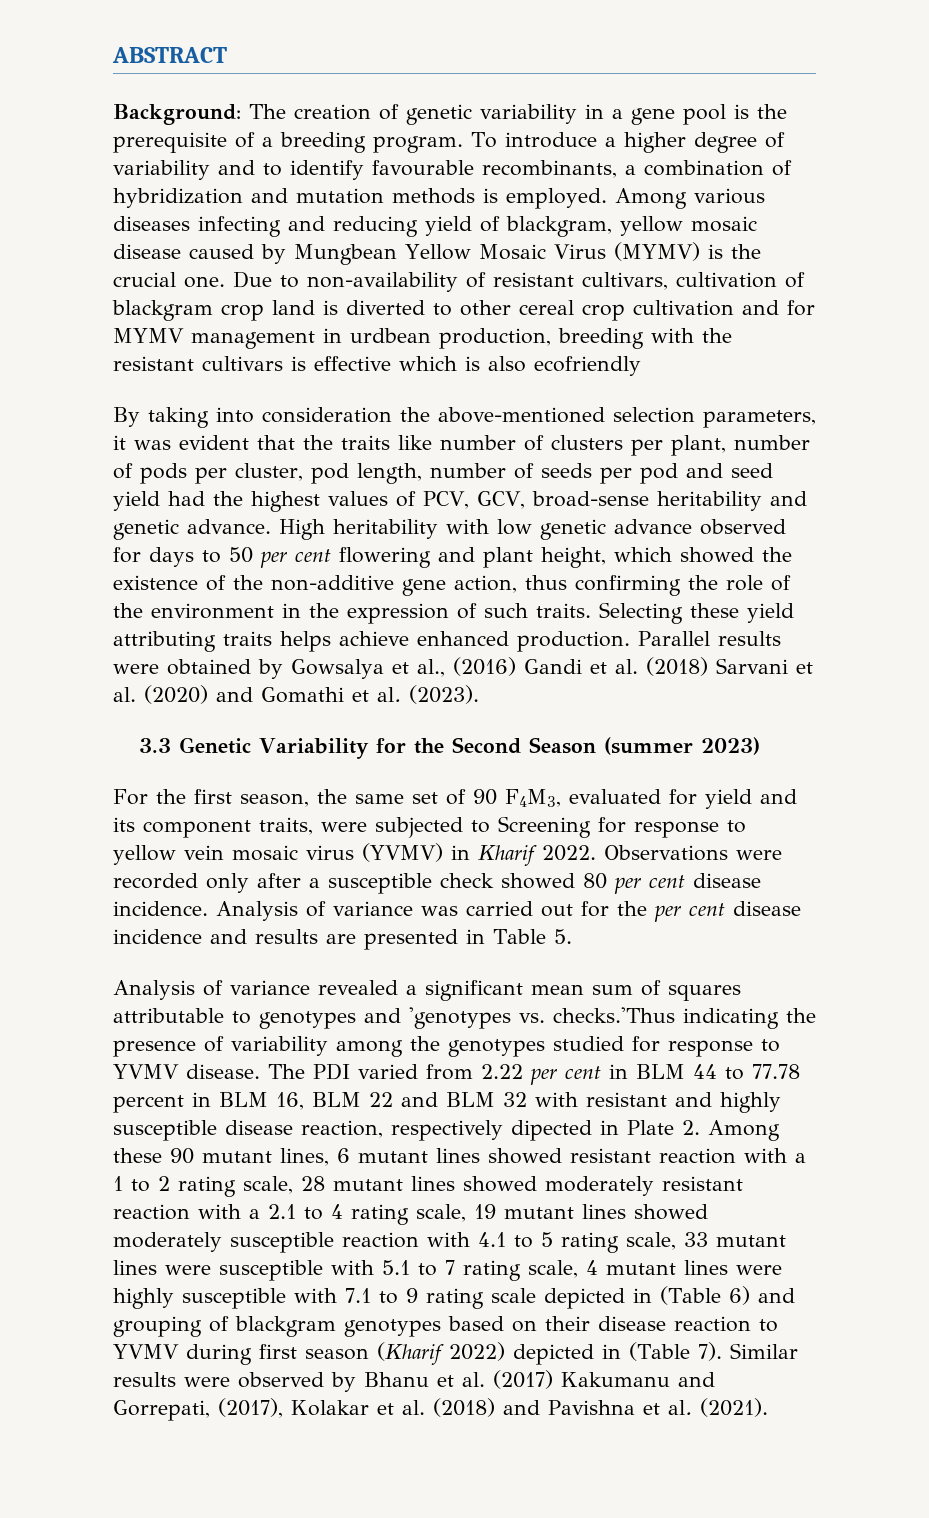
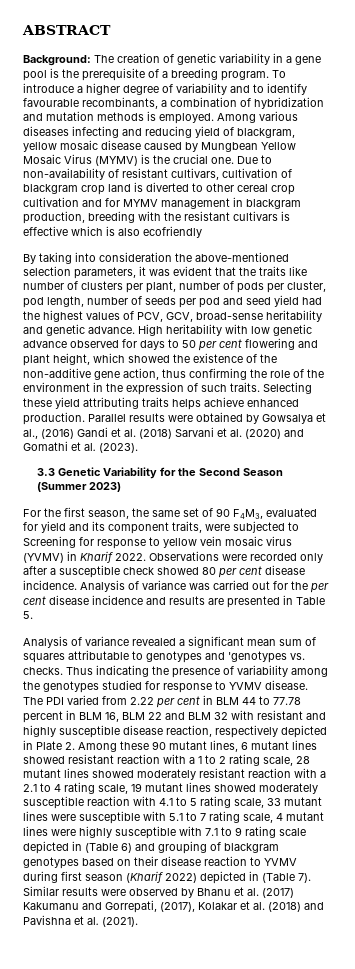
[350,328,431,343] urdbean -> [246,199,301,209] blackgram
[603,737,693,755] (summer -> [36,482,87,492] (Summer
[553,1007,675,1023] checks.'Thus -> [23,667,93,675] checks. Thus
[511,1120,592,1141] dipected -> [281,725,327,738] depicted

